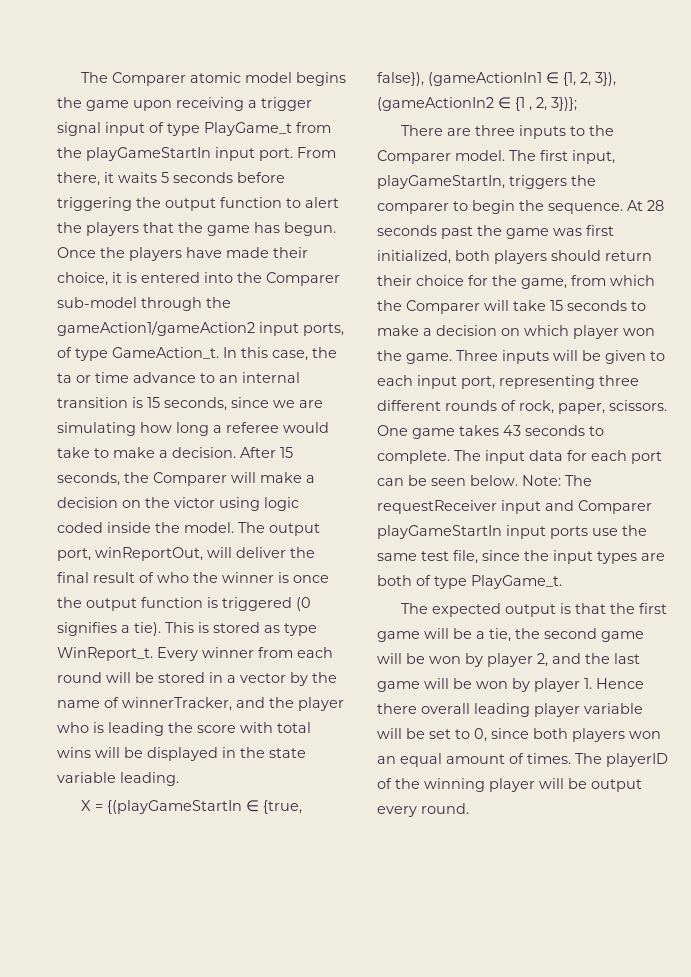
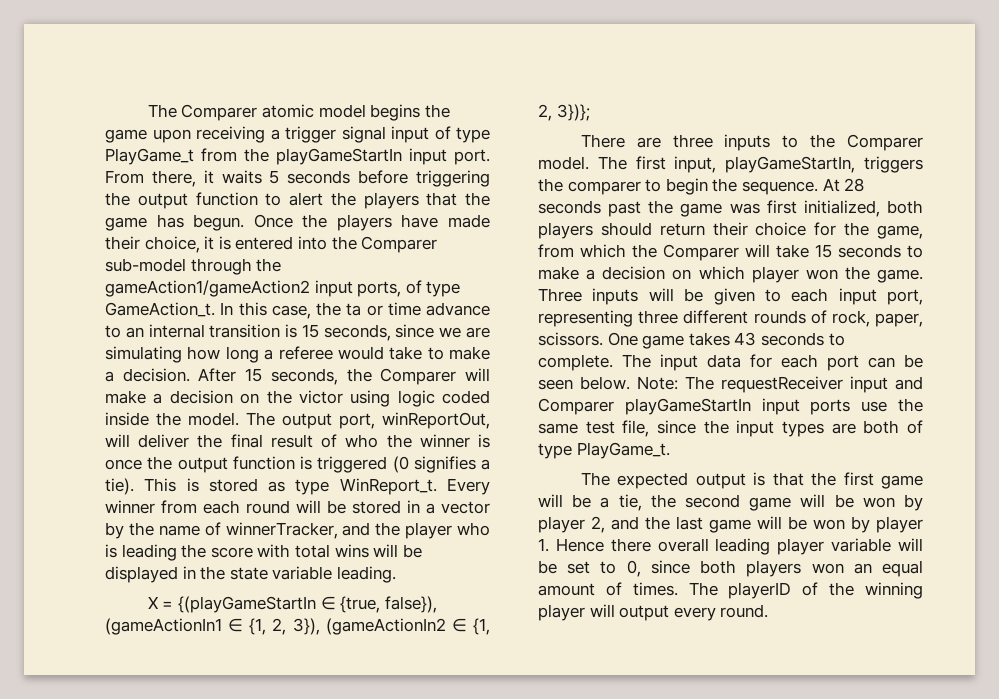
[515,97,532,111] {1 , -> [473,618,490,635] {1,
[568,778,587,789] be -> (615, 610) none

